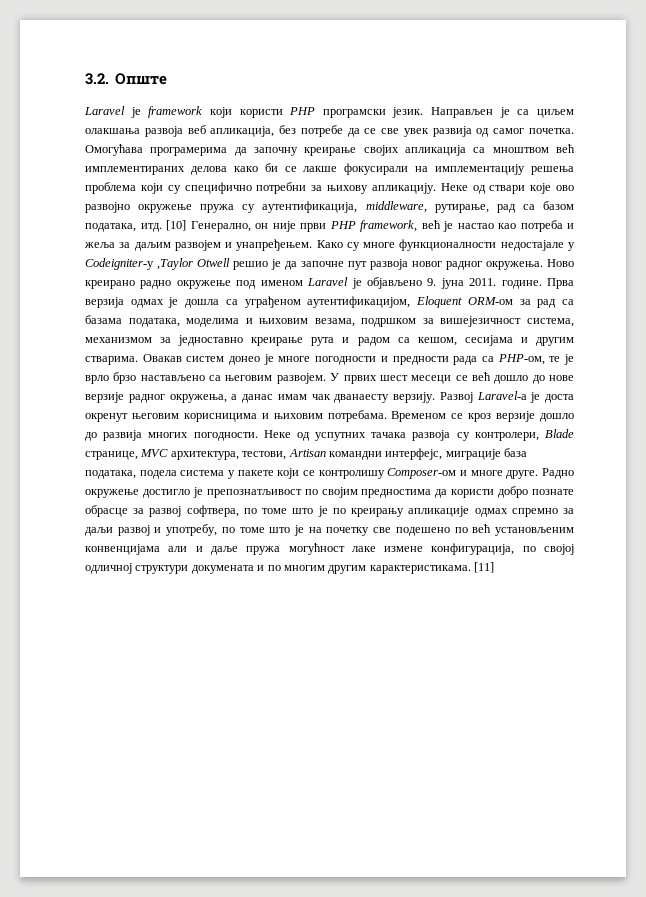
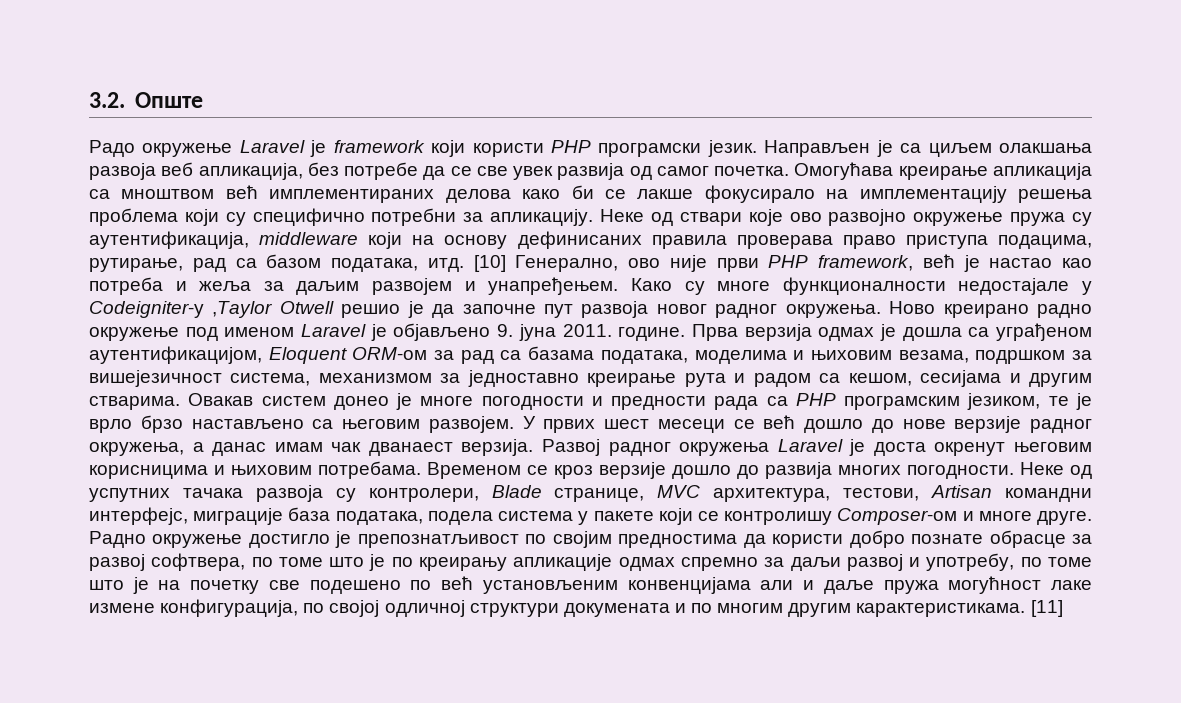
(168, 79) none -> [89,140,233,157] Радо окружење
[150,145,399,156] програмерима да започну креирање својих -> [898,166,988,180] креирање
[344,163,409,175] фокусирали -> [704,185,815,203] фокусирало
[327,185,368,194] њихову -> (484, 217) none
[365,201,427,213] middleware, -> [259,231,1093,249] middleware који на основу дефинисаних правила проверава право приступа подацима,
[255,223,268,229] он -> [628,258,660,268] ово
[497,354,545,365] PHP-ом, -> [795,393,1041,410] PHP програмским језиком,
[334,391,527,403] дванаесту верзију. Развој Laravel-а -> [368,439,843,456] дванаест верзија. Развој радног окружења Laravel

